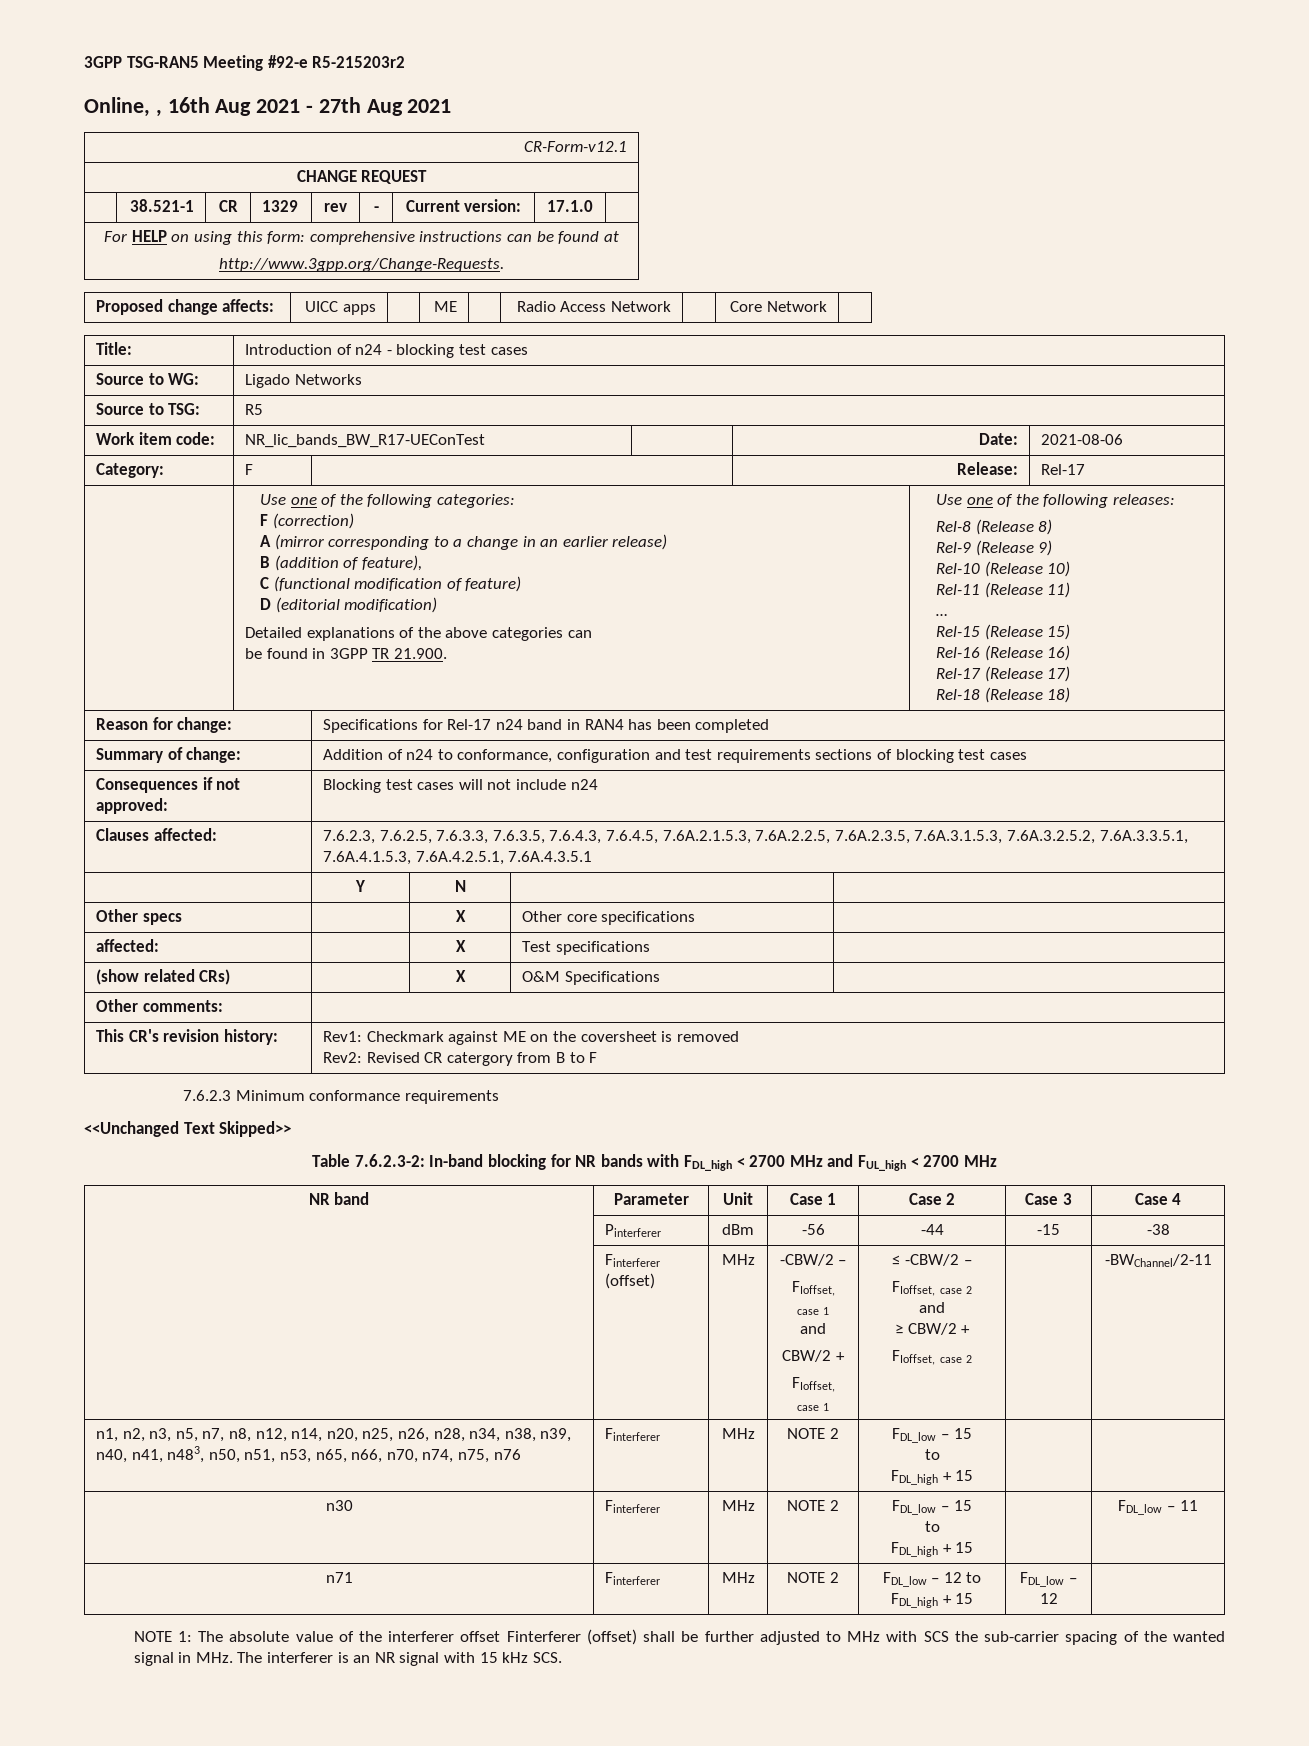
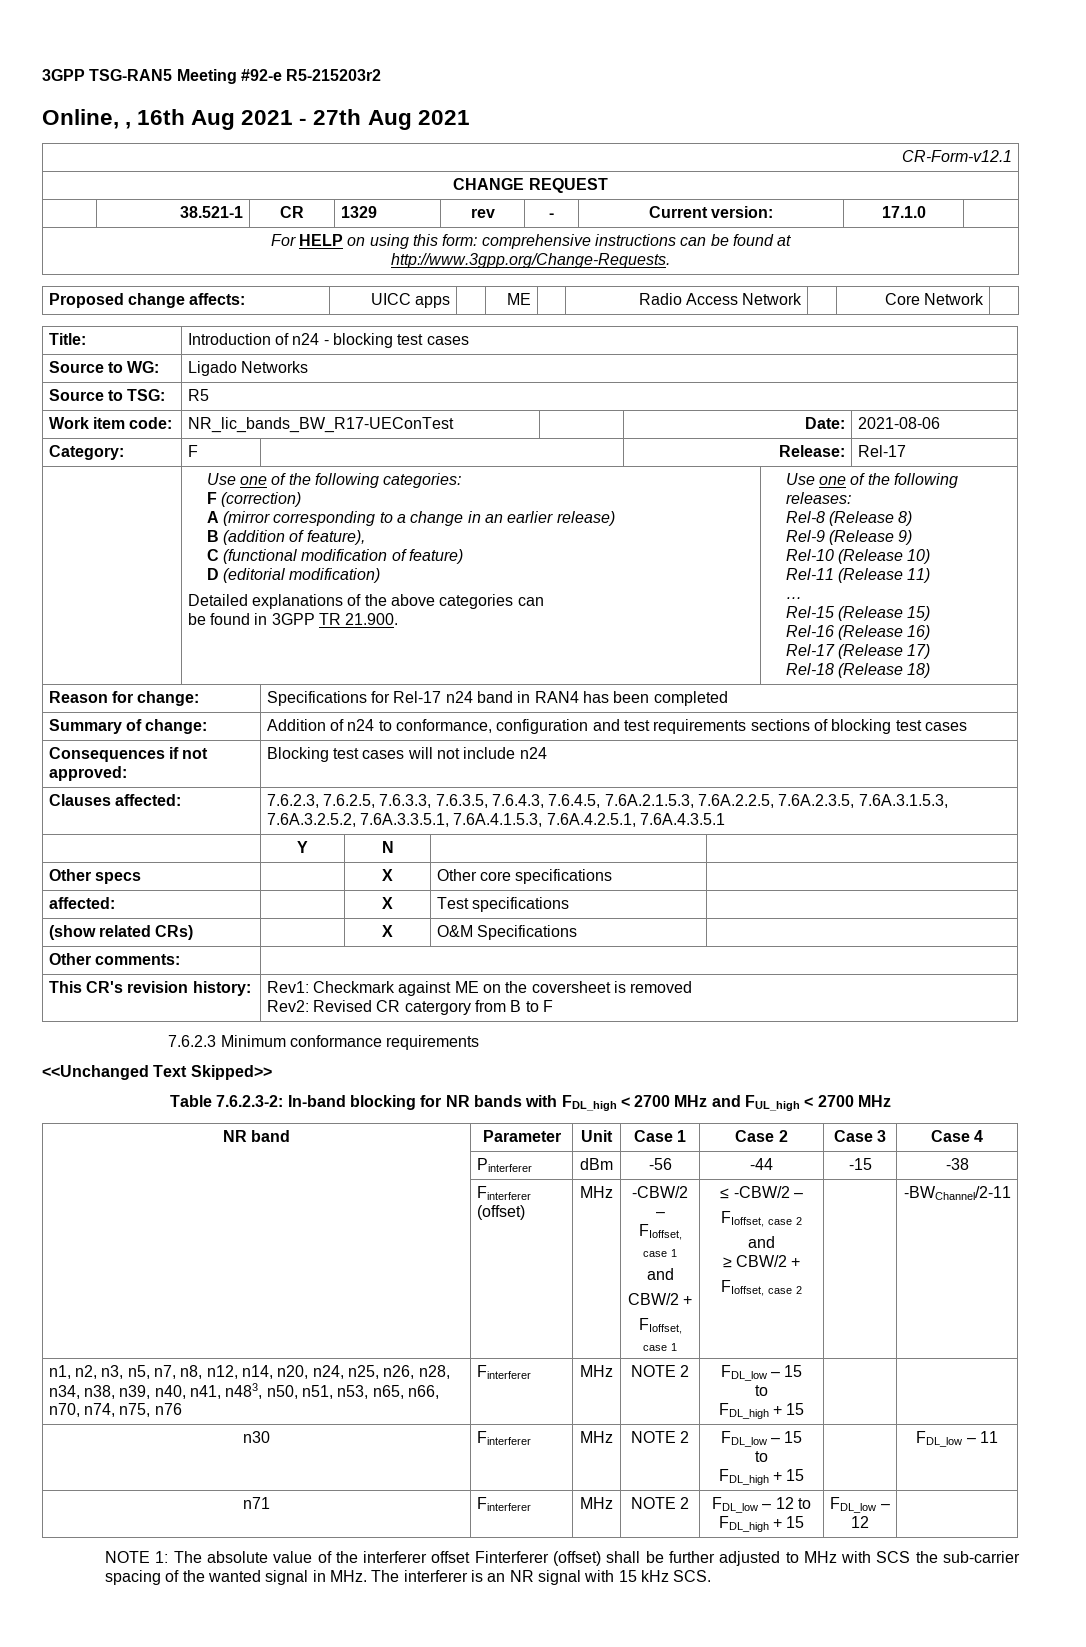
(358, 1435) none -> [312,1365,344,1379] n24,

